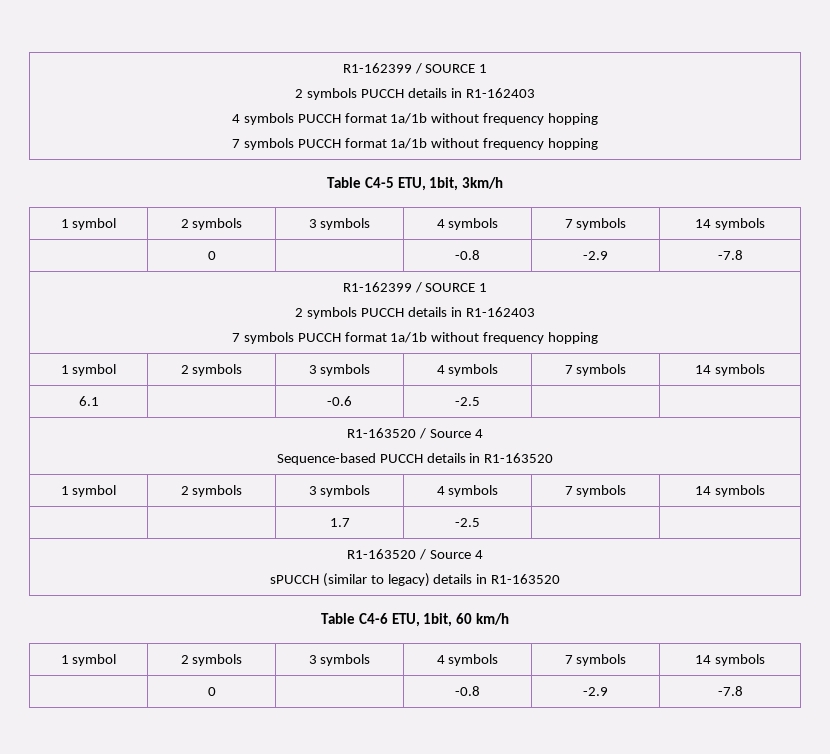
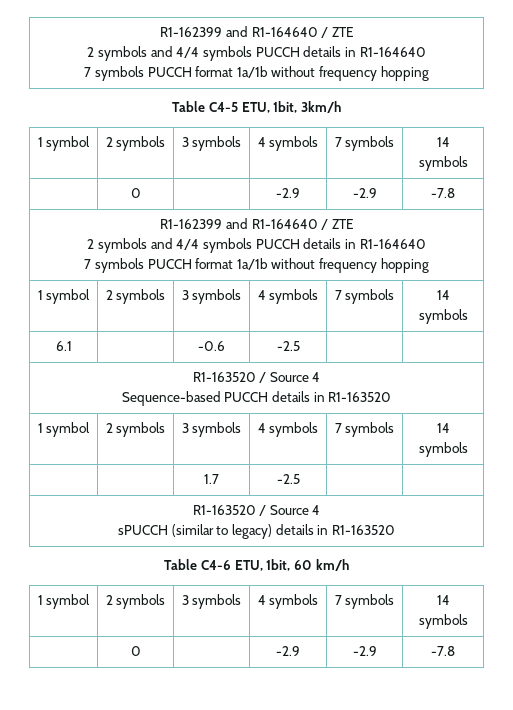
[342,63,488,74] [295,88,535,100] [231,113,599,125] R1-162399 / SOURCE 1 // 2 symbols PUCCH details in R1-162403 // 4 symbols PUCCH format 1a/1b without frequency hopping -> [160,26,353,38] [87,46,426,61] R1-162399 and R1-164640 / ZTE // 2 symbols and 4/4 symbols PUCCH details in R1-164640
[455,250,480,260] -0.8 -> [276,188,300,198] -2.9
[414,282,488,293] [295,307,535,319] / SOURCE 1 // 2 symbols PUCCH details in R1-162403 -> [225,218,353,230] [87,238,426,253] and R1-164640 / ZTE // 2 symbols and 4/4 symbols PUCCH details in R1-164640
[455,686,480,696] -0.8 -> [276,646,300,656] -2.9

